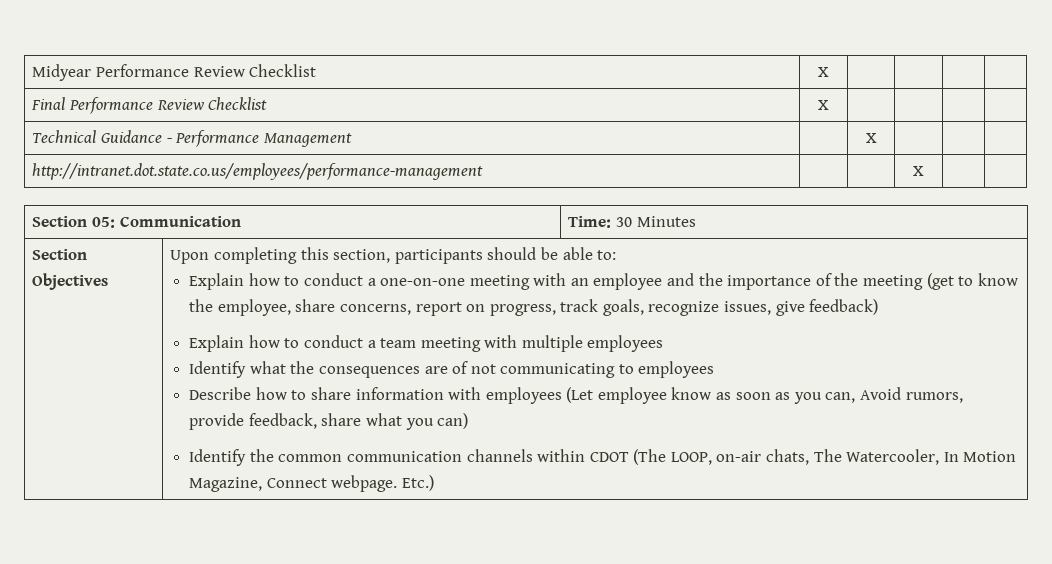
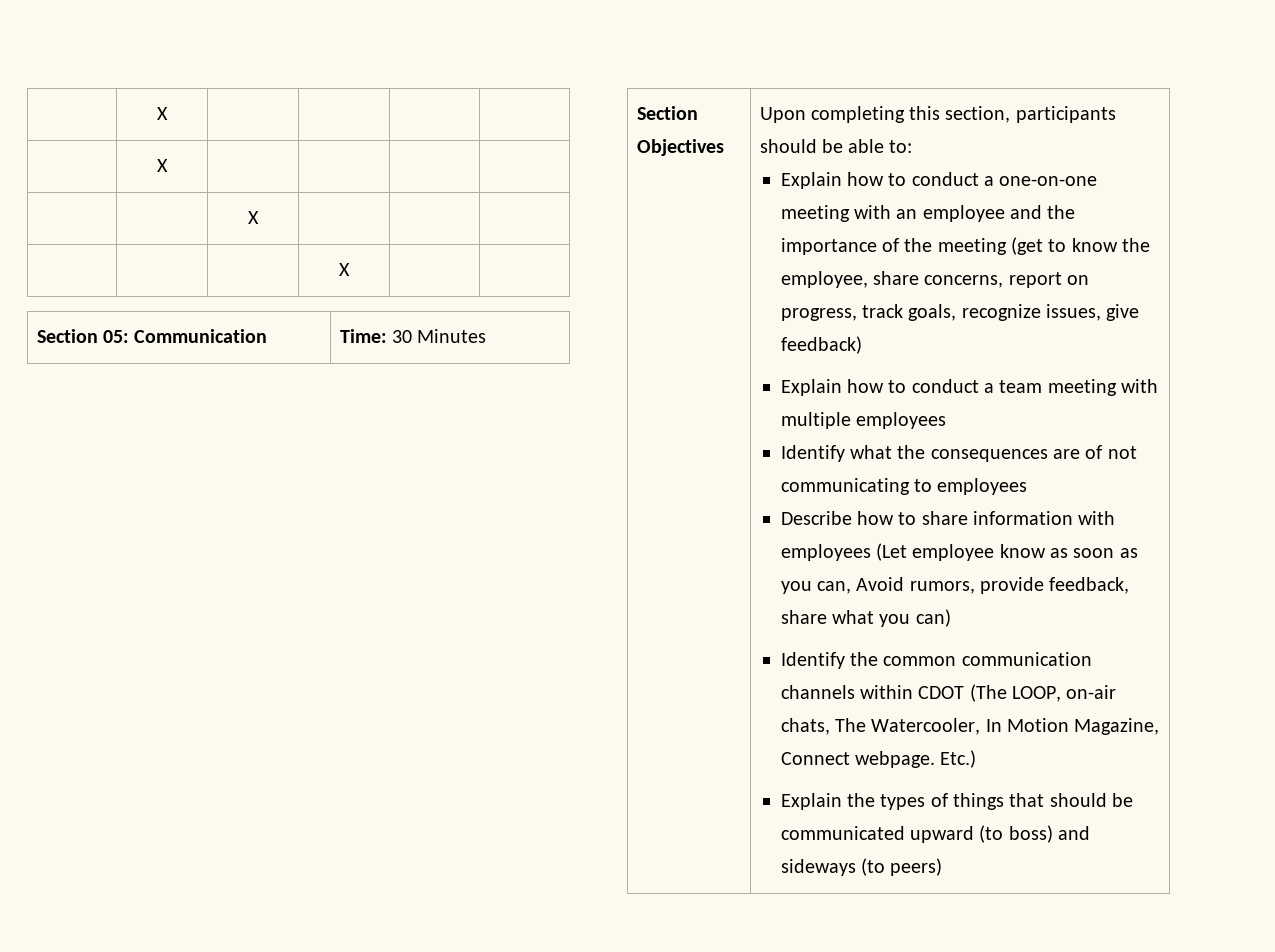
[32,64,317,81] [818,67,829,77] [31,97,268,114] [818,100,829,110] [32,130,352,147] Midyear Performance Review Checklist | X | | | | // Final Performance Review Checklist | X | | | | // Technical Guidance - Performance Management -> [157,107,168,120] [157,159,168,172] | X | | | | // | X | | | | //
[32,163,484,180] http://intranet.dot.state.co.us/employees/performance-management -> (259, 217) none
(434, 483) none -> [780,793,1133,810] [780,825,1091,843] [780,858,943,876] // Explain the types of things that should be communicated upward (to boss) and sideways (to peers)

